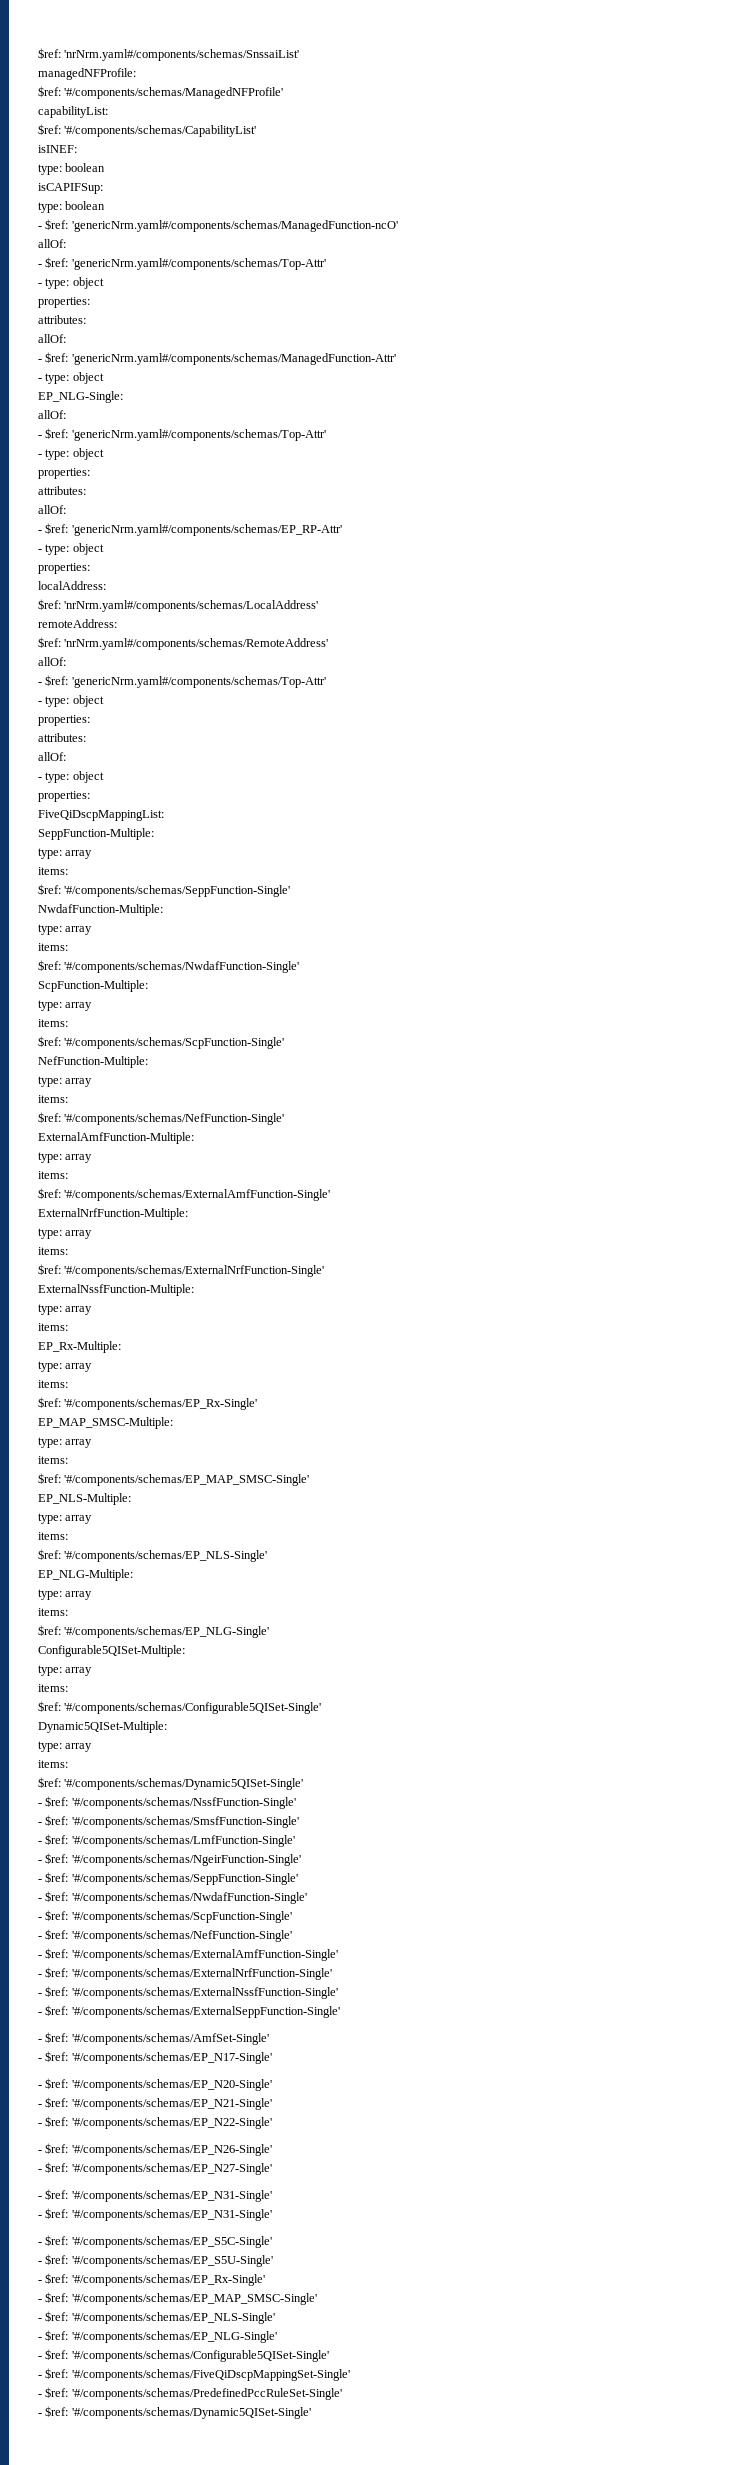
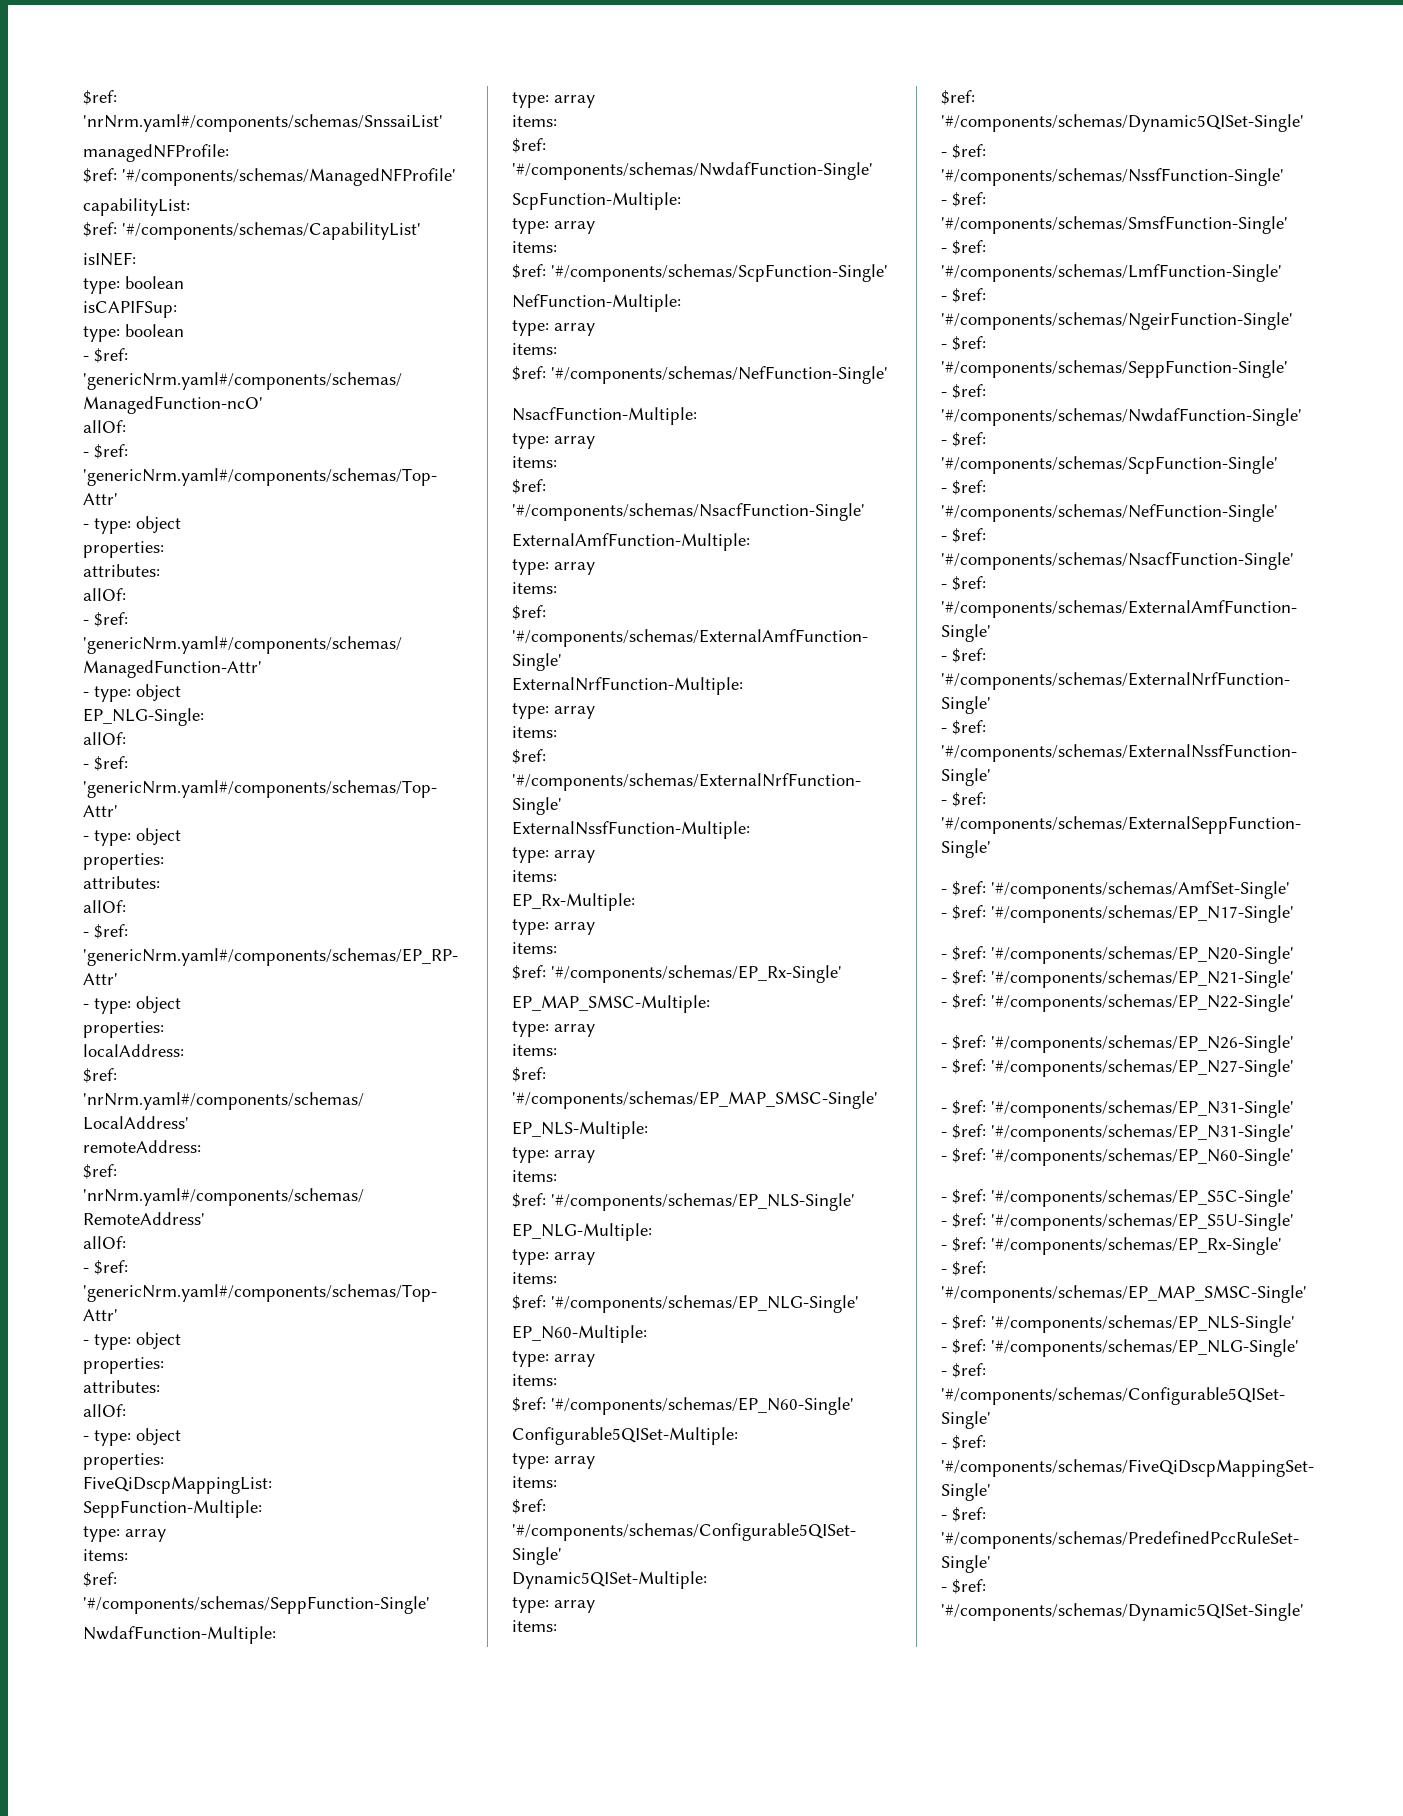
(285, 1119) none -> [512,407,697,425] [512,433,595,449] [512,456,557,468] [512,479,546,494] [512,503,865,521] // NsacfFunction-Multiple: // type: array // items: // $ref: '#/components/schemas/NsacfFunction-Single'
(270, 1632) none -> [512,1325,647,1343] [512,1351,595,1367] [512,1374,557,1386] [512,1397,854,1415] // EP_N60-Multiple: // type: array // items: // $ref: '#/components/schemas/EP_N60-Single'
(292, 1936) none -> [941,528,986,543] [941,552,1294,570] // - $ref: '#/components/schemas/NsacfFunction-Single'
(272, 2215) none -> [941,1148,1294,1166] // - $ref: '#/components/schemas/EP_N60-Single'

